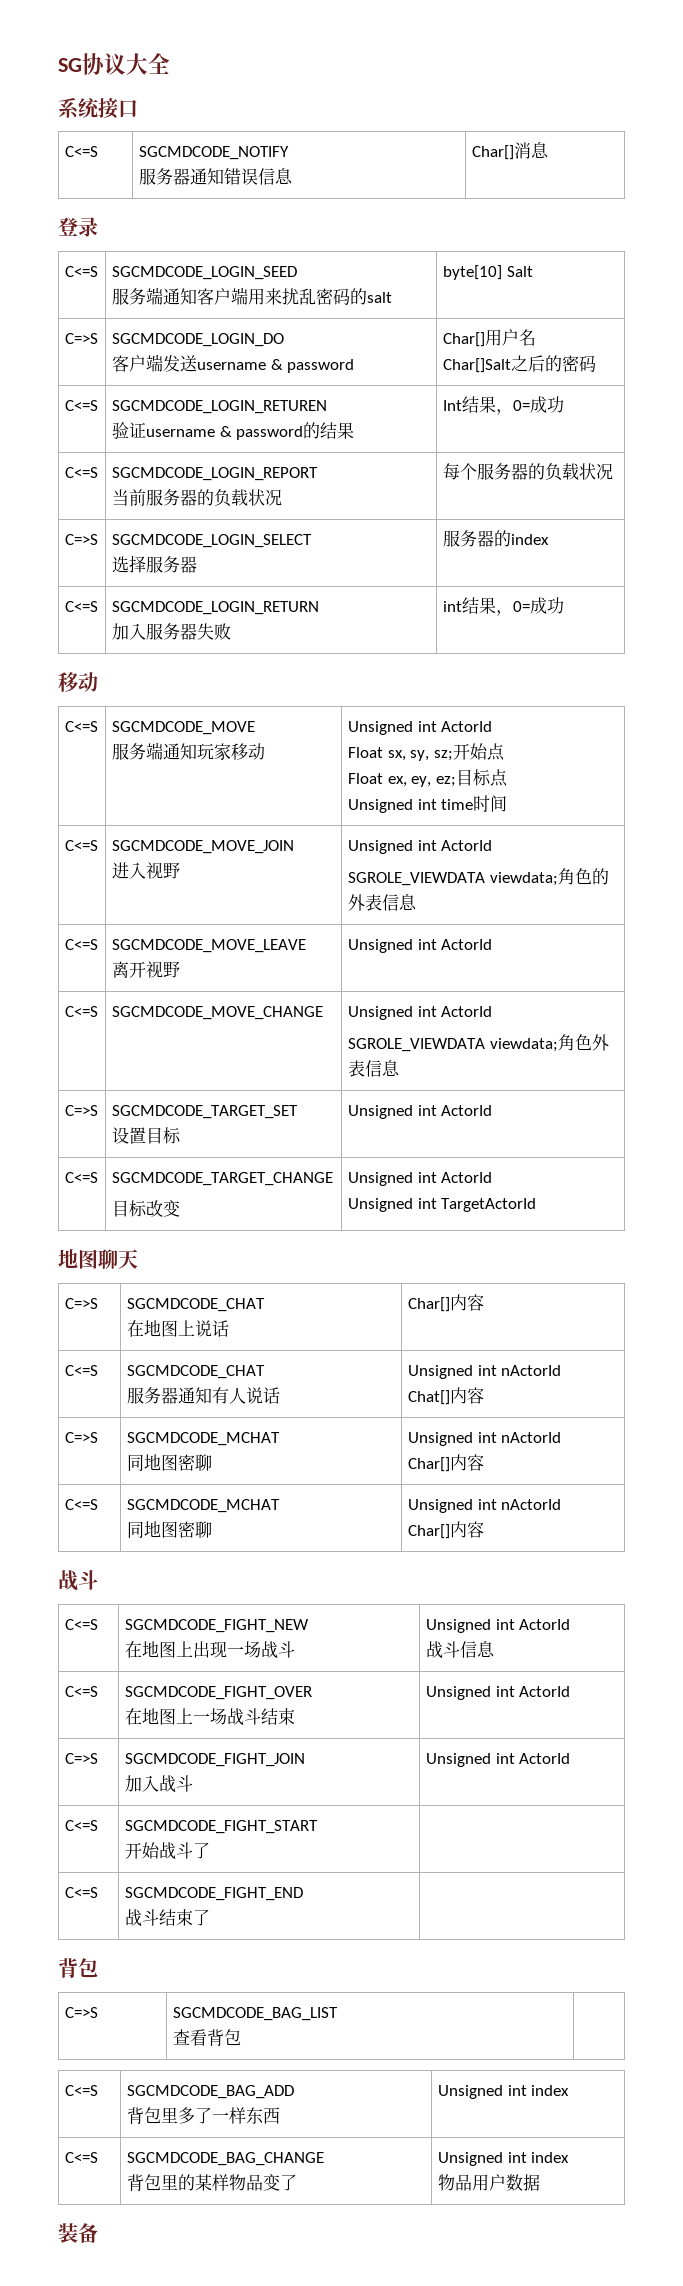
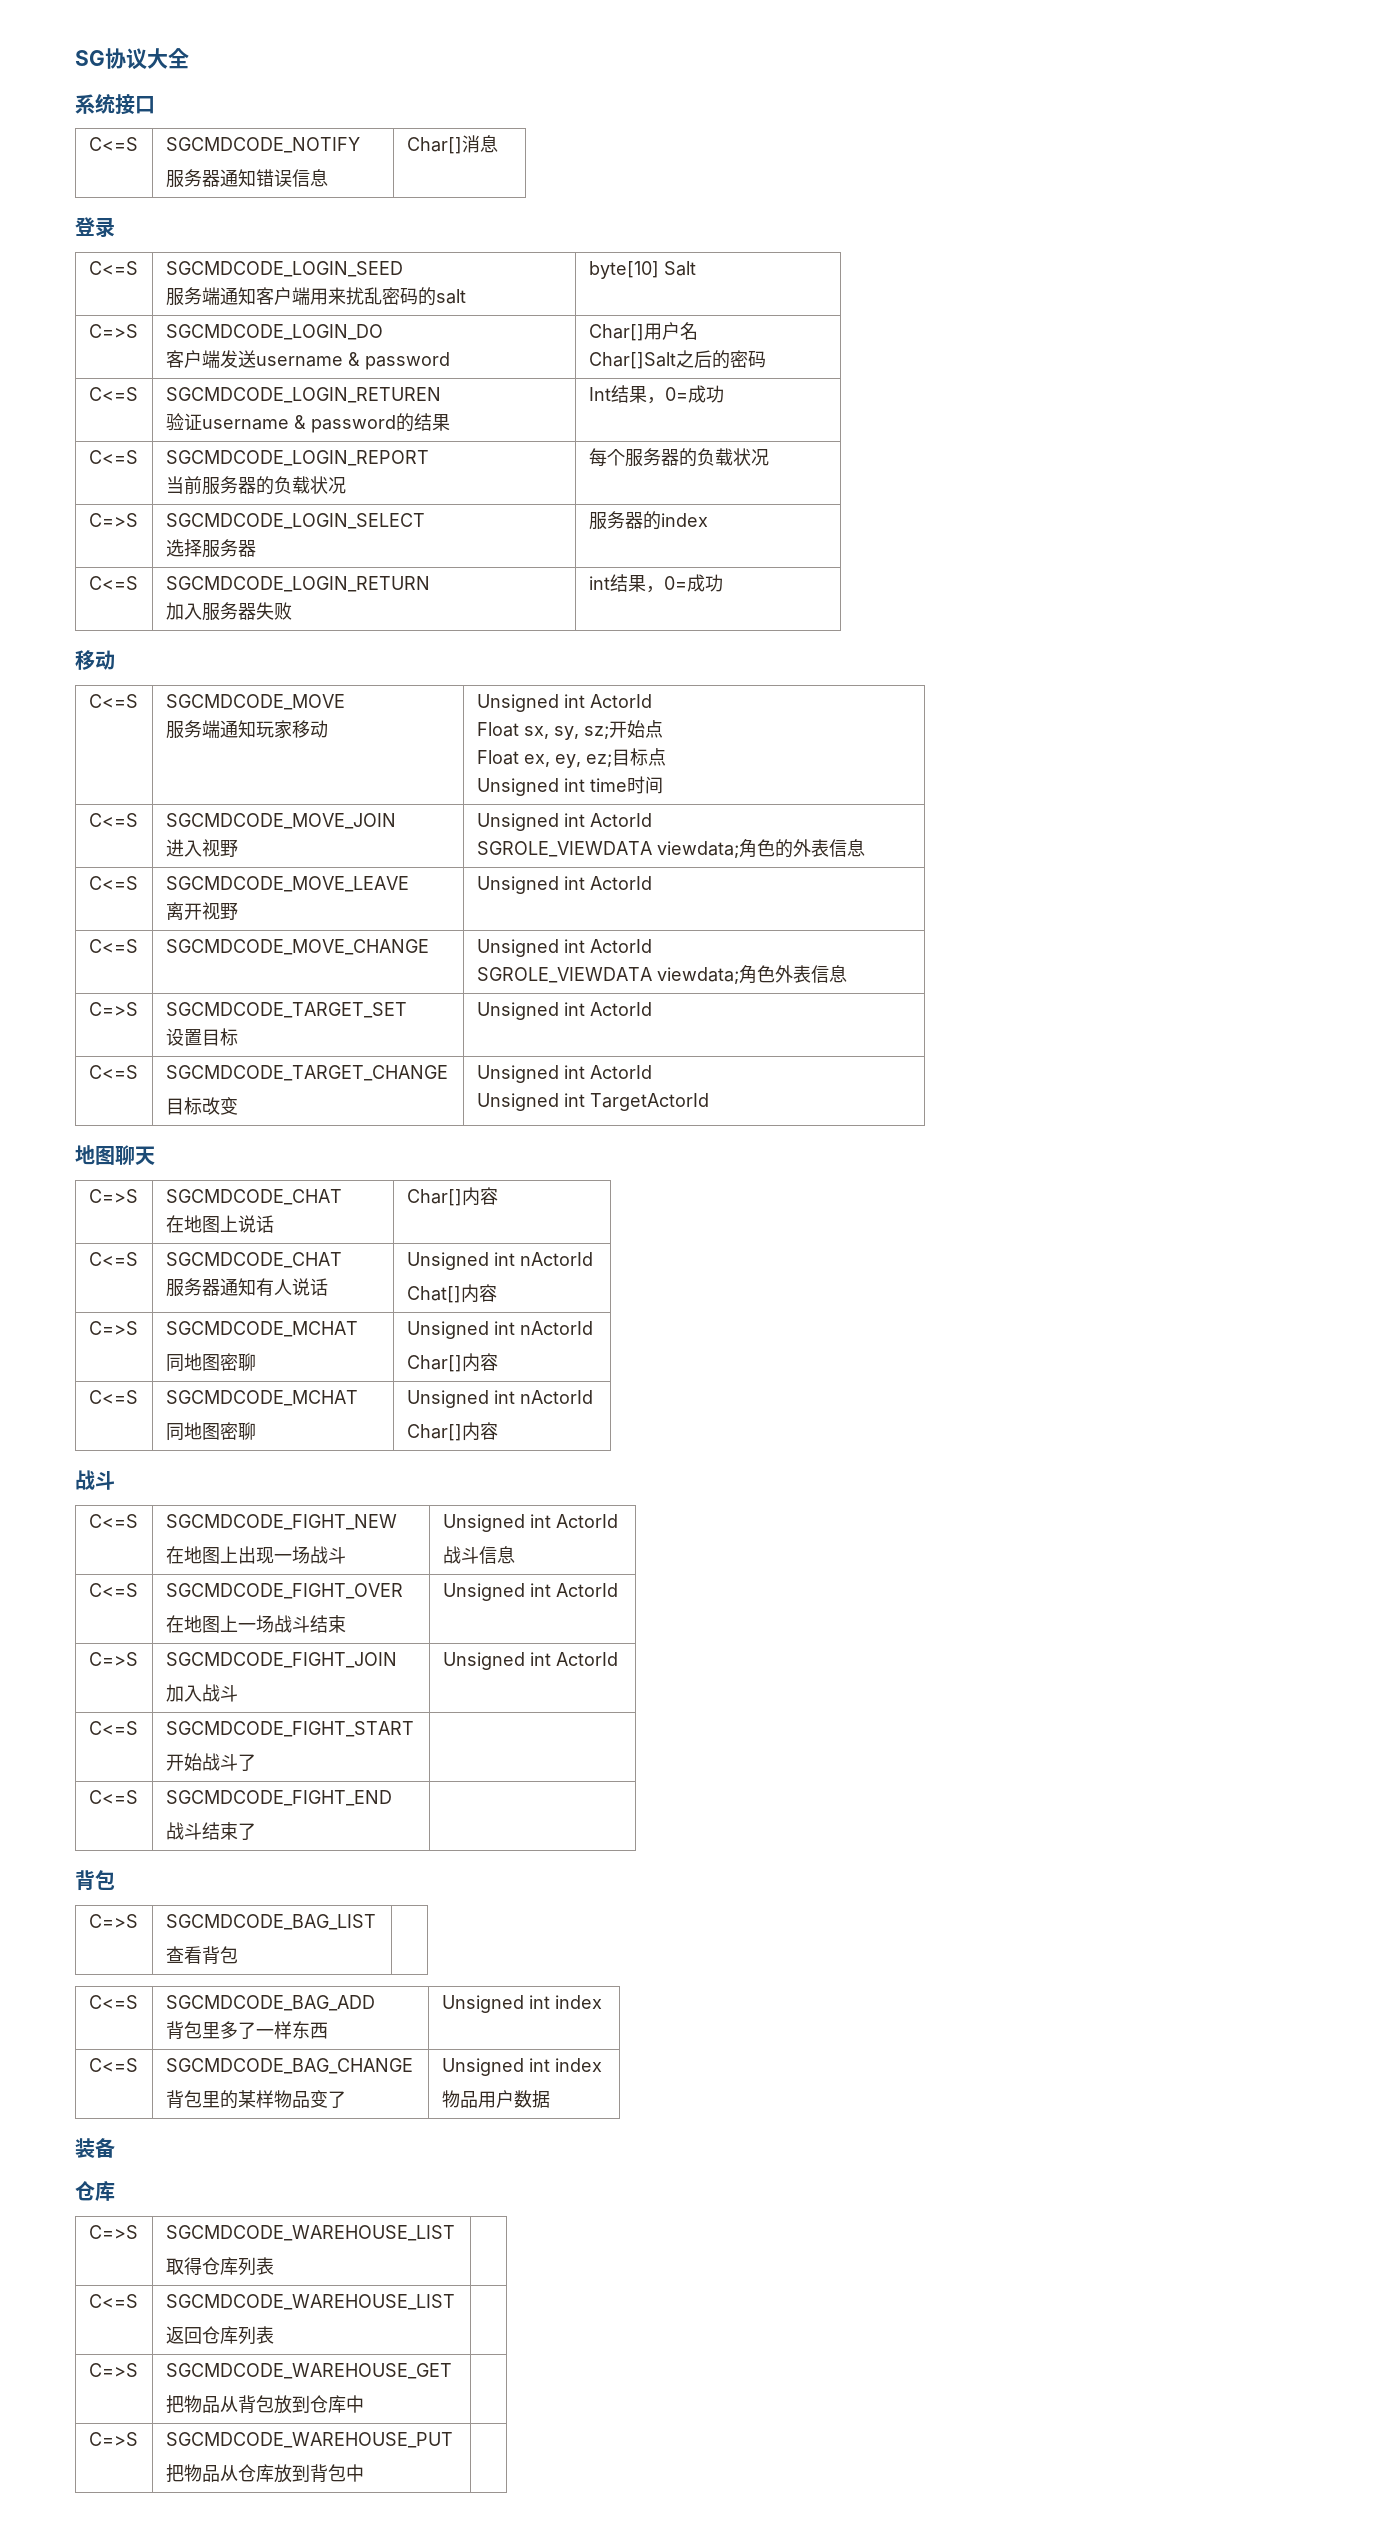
(98, 2233) none -> [75,2181,115,2201] [88,2225,138,2239] [165,2225,455,2241] [165,2257,274,2276] [88,2294,138,2308] [165,2294,455,2310] [165,2326,274,2345] [88,2363,138,2377] [165,2363,452,2379] [165,2395,364,2414] [88,2432,138,2446] [165,2432,453,2448] [165,2464,364,2483] // 仓库 // C=>S | SGCMDCODE_WAREHOUSE_LIST // 取得仓库列表 | // C<=S | SGCMDCODE_WAREHOUSE_LIST // 返回仓库列表 | // C=>S | SGCMDCODE_WAREHOUSE_GET // 把物品从背包放到仓库中 | // C=>S | SGCMDCODE_WAREHOUSE_PUT // 把物品从仓库放到背包中 |

